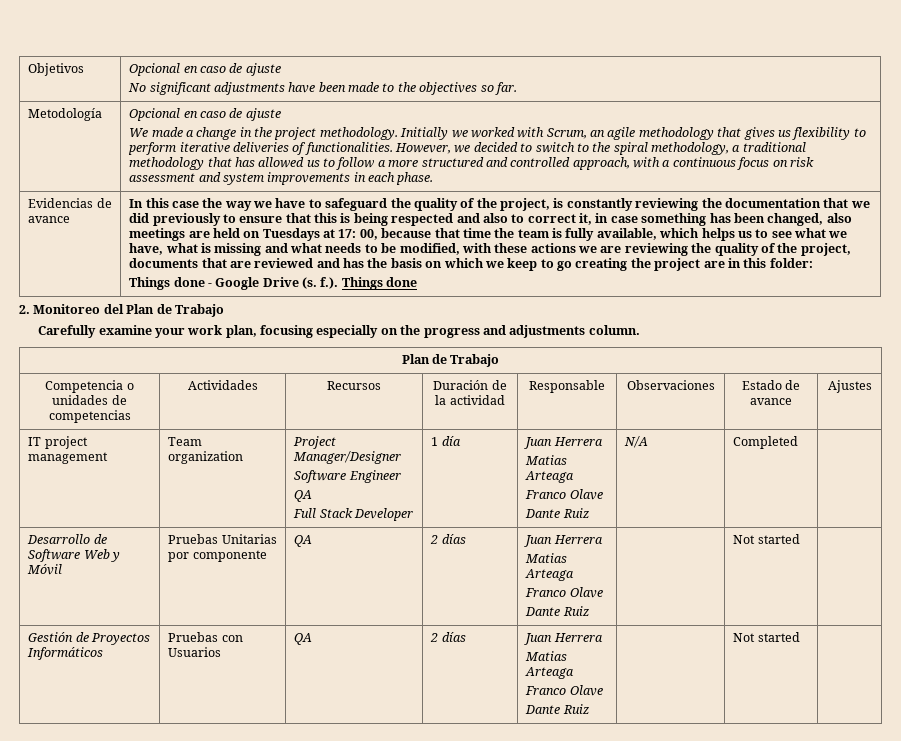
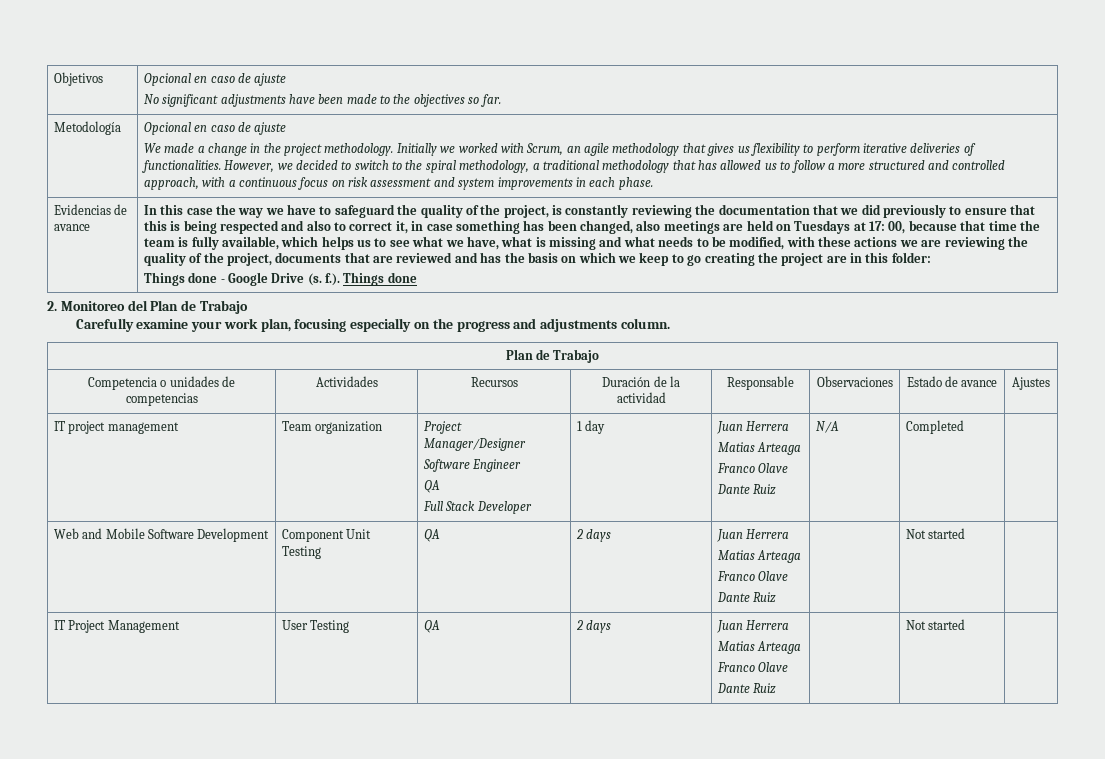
[441,436,461,446] día -> [585,420,606,434] day
[27,534,107,544] [28,549,120,562] [27,564,63,575] [168,534,277,544] [168,550,267,562] [294,535,313,547] [430,534,466,544] Desarrollo de Software Web y Móvil | Pruebas Unitarias por componente | QA | 2 días -> [53,528,270,542] [281,529,372,542] [281,546,321,559] [423,529,440,542] [575,529,612,542] Web and Mobile Software Development | Component Unit Testing | QA | 2 days
[28,632,150,645] [27,647,104,660] [168,632,243,642] [168,647,222,657] [294,633,313,645] [430,632,466,642] Gestión de Proyectos Informáticos | Pruebas con Usuarios | QA | 2 días -> [53,620,180,633] [281,620,350,633] [423,620,440,633] [575,620,612,633] IT Project Management | User Testing | QA | 2 days

